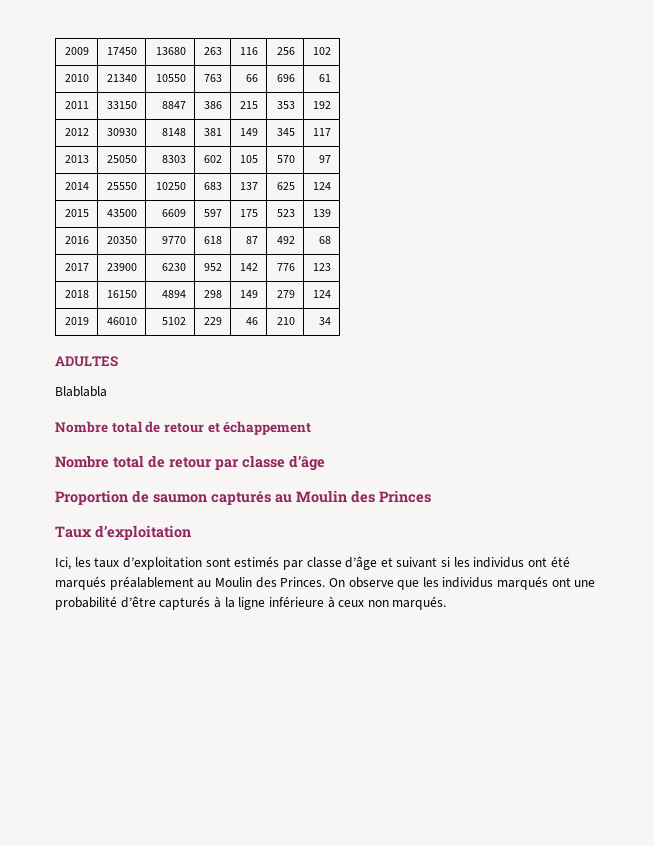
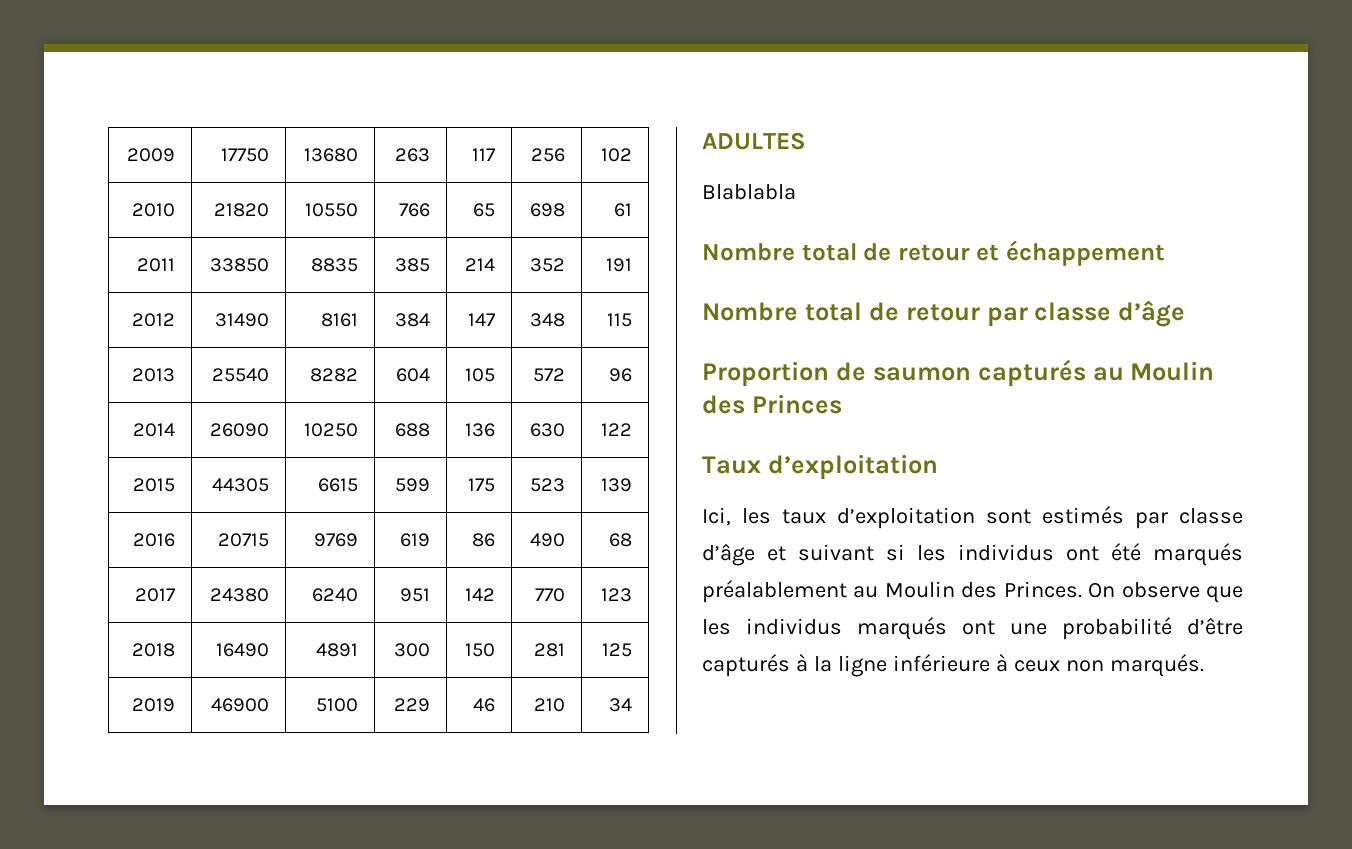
[107,47,138,55] 17450 -> [220,148,269,162] 17750
[240,47,259,55] 116 -> [471,148,496,161] 117
[107,74,138,82] 21340 -> [213,203,269,217] 21820
[204,74,223,82] [246,74,259,82] [277,74,296,82] 763 | 66 | 696 -> [398,203,430,217] [472,203,495,217] [529,203,565,217] 766 | 65 | 698
[107,101,138,109] [162,101,187,109] [204,101,223,109] [240,101,259,109] [277,101,296,109] [313,101,332,109] [65,128,90,136] [107,128,138,136] [162,128,187,136] [204,128,223,136] [240,128,259,136] [277,128,296,136] [313,128,332,136] [65,155,90,163] [107,155,138,163] [162,155,187,163] [204,155,223,163] 33150 | 8847 | 386 | 215 | 353 | 192 // 2012 | 30930 | 8148 | 381 | 149 | 345 | 117 // 2013 | 25050 | 8303 | 602 -> [209,258,269,272] [310,258,358,272] [394,258,430,272] [464,258,495,271] [529,258,565,272] [605,258,632,272] [131,313,175,327] [214,313,269,327] [320,313,358,327] [394,313,430,327] [467,313,496,326] [529,313,565,327] [606,313,632,327] [131,368,175,382] [211,368,269,382] [309,368,358,382] [395,368,430,382] 33850 | 8835 | 385 | 214 | 352 | 191 // 2012 | 31490 | 8161 | 384 | 147 | 348 | 115 // 2013 | 25540 | 8282 | 604
[277,155,296,163] [319,155,332,163] 570 | 97 -> [532,368,565,382] [608,368,632,382] 572 | 96
[107,182,138,190] 25550 -> [209,423,269,437] 26090
[204,182,223,190] [240,182,259,190] [277,182,296,190] [313,182,332,190] [65,209,90,217] [107,209,138,217] [162,209,187,217] [204,209,223,217] 683 | 137 | 625 | 124 // 2015 | 43500 | 6609 | 597 -> [394,423,430,437] [464,423,495,437] [529,423,565,437] [600,423,632,436] [132,478,175,492] [211,478,269,492] [317,478,358,492] [394,478,430,492] 688 | 136 | 630 | 122 // 2015 | 44305 | 6615 | 599
[107,236,138,244] [162,236,187,244] [204,236,223,244] [246,236,259,244] [277,236,296,244] 20350 | 9770 | 618 | 87 | 492 -> [217,533,269,547] [313,533,358,547] [399,533,430,547] [471,533,495,547] [529,533,565,547] 20715 | 9769 | 619 | 86 | 490
[107,263,138,271] [162,263,187,271] [204,263,223,271] 23900 | 6230 | 952 -> [209,588,269,602] [311,588,358,602] [399,588,430,602] 24380 | 6240 | 951
[277,263,296,271] 776 -> [534,588,565,602] 770
[107,290,138,298] [162,290,187,298] [204,290,223,298] [240,290,259,298] [277,290,296,298] [313,290,332,298] 16150 | 4894 | 298 | 149 | 279 | 124 -> [215,643,269,657] [315,643,358,657] [393,643,430,657] [464,643,495,657] [533,643,565,657] [601,643,632,657] 16490 | 4891 | 300 | 150 | 281 | 125
[107,317,138,325] [162,317,187,325] 46010 | 5102 -> [210,698,269,712] [315,698,358,712] 46900 | 5100

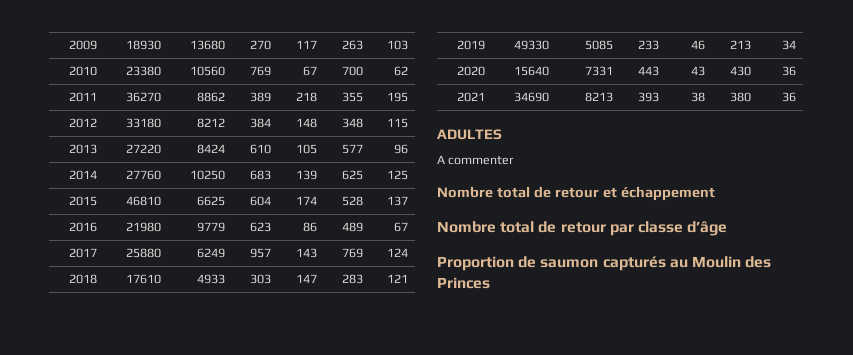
[220,148,269,162] 17750 -> [125,40,161,50] 18930
[394,148,430,162] 263 -> [249,40,271,50] 270
[530,148,565,162] [600,148,632,162] 256 | 102 -> [341,40,363,50] [386,40,408,50] 263 | 103
[213,203,269,217] [304,203,358,217] [398,203,430,217] [472,203,495,217] [529,203,565,217] [613,203,632,217] [136,258,175,272] [209,258,269,272] [310,258,358,272] [394,258,430,272] [464,258,495,271] [529,258,565,272] [605,258,632,272] 21820 | 10550 | 766 | 65 | 698 | 61 // 2011 | 33850 | 8835 | 385 | 214 | 352 | 191 -> [125,66,161,76] [189,66,225,76] [249,66,271,76] [302,66,317,76] [341,66,363,76] [393,66,408,76] [68,92,97,102] [125,92,161,102] [196,92,225,102] [249,92,271,102] [295,92,317,102] [341,92,363,102] [386,92,408,102] 23380 | 10560 | 769 | 67 | 700 | 62 // 2011 | 36270 | 8862 | 389 | 218 | 355 | 195
[214,313,269,327] [320,313,358,327] 31490 | 8161 -> [125,118,161,128] [196,118,225,128] 33180 | 8212
[467,313,496,326] 147 -> [295,118,317,128] 148
[211,368,269,382] [309,368,358,382] [395,368,430,382] 25540 | 8282 | 604 -> [125,144,161,154] [196,144,225,154] [249,144,271,154] 27220 | 8424 | 610
[532,368,565,382] 572 -> [341,144,363,154] 577
[209,423,269,437] 26090 -> [125,170,161,180] 27760
[394,423,430,437] [464,423,495,437] [529,423,565,437] [600,423,632,436] [132,478,175,492] [211,478,269,492] [317,478,358,492] [394,478,430,492] [467,478,495,492] [529,478,565,492] [600,478,632,492] [132,533,175,547] [217,533,269,547] [313,533,358,547] [399,533,430,547] 688 | 136 | 630 | 122 // 2015 | 44305 | 6615 | 599 | 175 | 523 | 139 // 2016 | 20715 | 9769 | 619 -> [249,170,271,180] [295,170,317,180] [341,170,363,180] [386,170,408,180] [68,196,97,206] [125,196,161,206] [196,196,225,206] [249,196,271,206] [295,196,317,205] [341,196,363,206] [386,196,408,206] [68,222,97,232] [125,222,161,232] [196,222,225,232] [249,222,271,232] 683 | 139 | 625 | 125 // 2015 | 46810 | 6625 | 604 | 174 | 528 | 137 // 2016 | 21980 | 9779 | 623
[529,533,565,547] [608,533,632,547] 490 | 68 -> [341,222,363,232] [393,222,408,232] 489 | 67
[209,588,269,602] [311,588,358,602] [399,588,430,602] [464,588,495,601] [534,588,565,602] [600,588,632,602] [131,643,175,657] [215,643,269,657] [315,643,358,657] [393,643,430,657] [464,643,495,657] [533,643,565,657] [601,643,632,657] [131,698,175,712] [210,698,269,712] [315,698,358,712] [393,698,430,712] 24380 | 6240 | 951 | 142 | 770 | 123 // 2018 | 16490 | 4891 | 300 | 150 | 281 | 125 // 2019 | 46900 | 5100 | 229 -> [125,248,161,258] [196,248,225,258] [249,248,271,258] [295,248,317,258] [341,248,363,258] [386,248,408,257] [68,274,97,284] [125,274,161,284] [196,274,225,284] [249,274,271,284] [295,274,317,283] [341,274,363,284] [386,274,408,283] [456,40,485,50] [513,40,549,50] [584,40,613,50] [637,40,659,50] 25880 | 6249 | 957 | 143 | 769 | 124 // 2018 | 17610 | 4933 | 303 | 147 | 283 | 121 // 2019 | 49330 | 5085 | 233
[533,698,565,712] 210 -> [729,40,751,50] 213
(632, 705) none -> [456,66,485,76] [513,66,549,76] [584,66,613,76] [637,66,659,76] [690,66,705,76] [729,66,751,76] [781,66,796,76] [456,92,485,102] [513,92,549,102] [584,92,613,102] [637,92,659,102] [690,92,705,102] [729,92,751,102] [781,92,796,102] // 2020 | 15640 | 7331 | 443 | 43 | 430 | 36 // 2021 | 34690 | 8213 | 393 | 38 | 380 | 36
[702,184,796,200] Blablabla -> [437,155,515,165] A commenter
[702,454,938,480] [702,506,1243,529] [702,543,1243,566] [702,580,1243,603] [702,617,1243,640] [702,654,1204,677] // Taux d’exploitation // Ici, les taux d’exploitation sont estimés par classe d’âge et suivant si les individus ont été marqués préalablement au Moulin des Princes. On observe que les individus marqués ont une probabilité d’être capturés à la ligne inférieure à ceux non marqués. -> (490, 283) none

